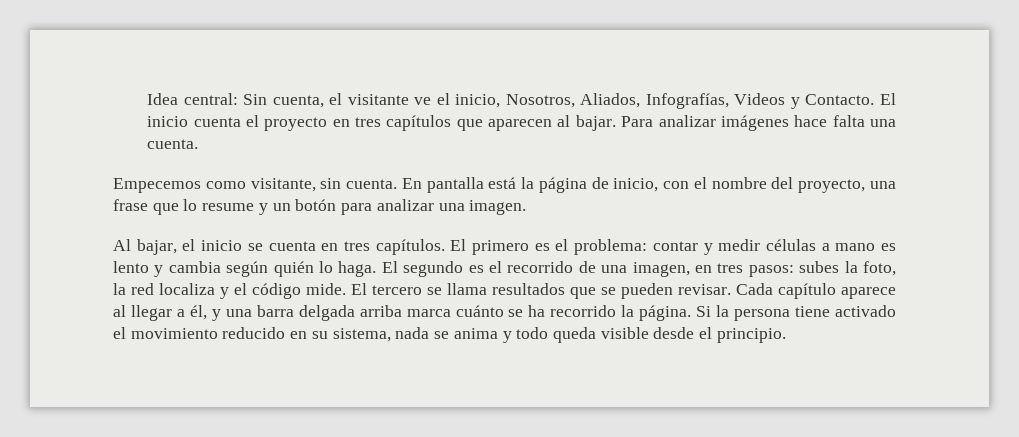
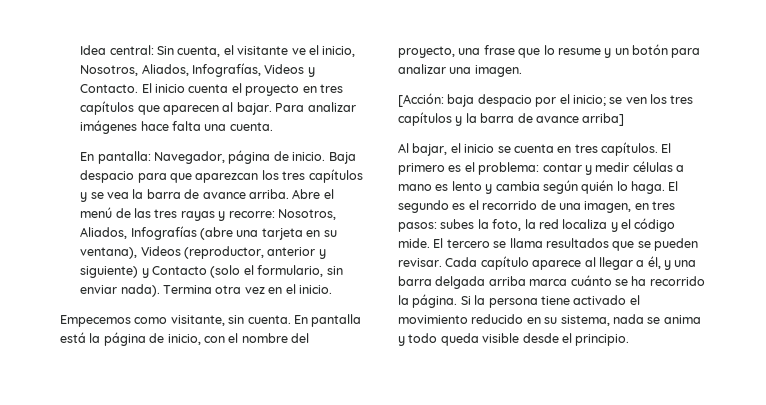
(199, 144) none -> [80,150,356,164] [80,169,363,183] [80,189,334,202] [80,207,336,221] [80,226,337,240] [80,246,326,259] [80,265,343,278] [80,284,332,297] // En pantalla: Navegador, página de inicio. Baja despacio para que aparezcan los tres capítulos y se vea la barra de avance arriba. Abre el menú de las tres rayas y recorre: Nosotros, Aliados, Infografías (abre una tarjeta en su ventana), Videos (reproductor, anterior y siguiente) y Contacto (solo el formulario, sin enviar nada). Termina otra vez en el inicio.
(527, 207) none -> [398,93,694,107] [398,112,625,126] // [Acción: baja despacio por el inicio; se ven los tres capítulos y la barra de avance arriba]

